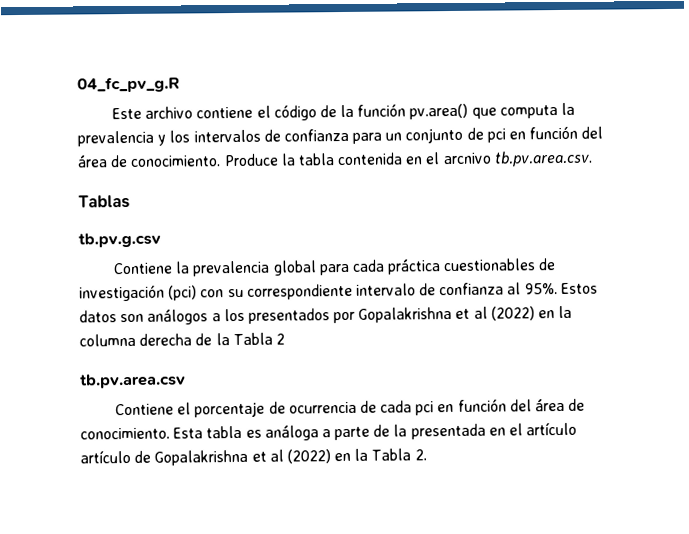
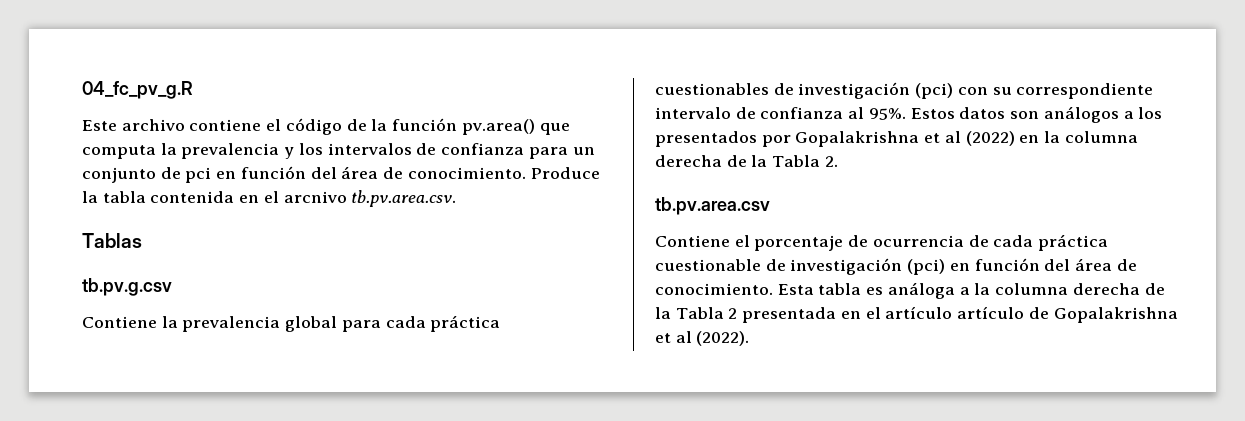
[275,333,285,345] 2 -> [824,156,838,167] 2.
[415,401,435,416] pci -> [1038,234,1109,251] [655,258,946,275] práctica cuestionable de investigación (pci)
[334,424,408,441] parte de la -> [974,283,1165,295] [655,307,738,319] la columna derecha de la Tabla 2
[286,448,427,464] (2022) en la Tabla 2. -> [696,331,750,346] (2022).

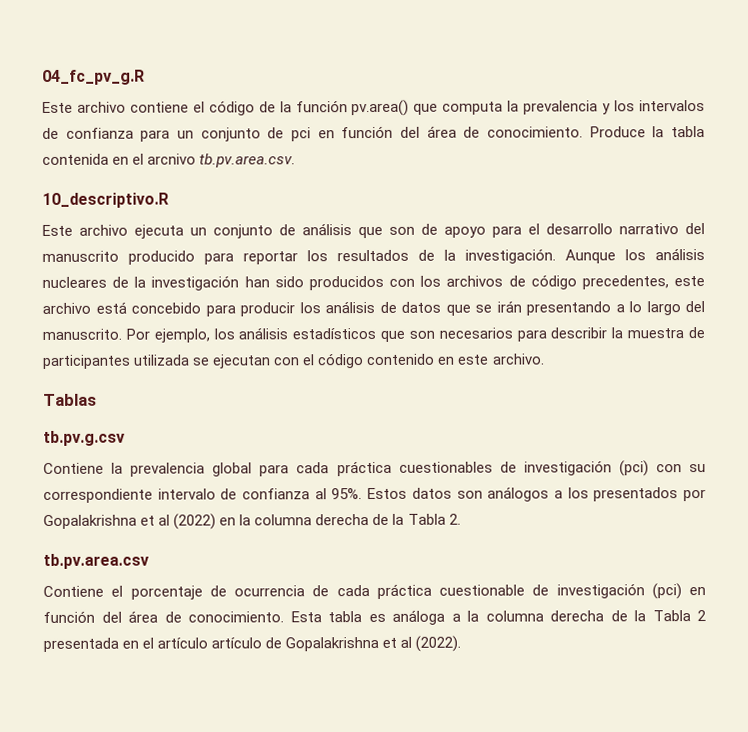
(457, 198) none -> [42,192,169,208] [42,223,705,239] [42,248,705,265] [42,274,705,291] [42,300,705,317] [42,327,705,343] [42,353,544,369] // 10_descriptivo.R // Este archivo ejecuta un conjunto de análisis que son de apoyo para el desarrollo narrativo del manuscrito producido para reportar los resultados de la investigación. Aunque los análisis nucleares de la investigación han sido producidos con los archivos de código precedentes, este archivo está concebido para producir los análisis de datos que se irán presentando a lo largo del manuscrito. Por ejemplo, los análisis estadísticos que son necesarios para describir la muestra de participantes utilizada se ejecutan con el código contenido en este archivo.

